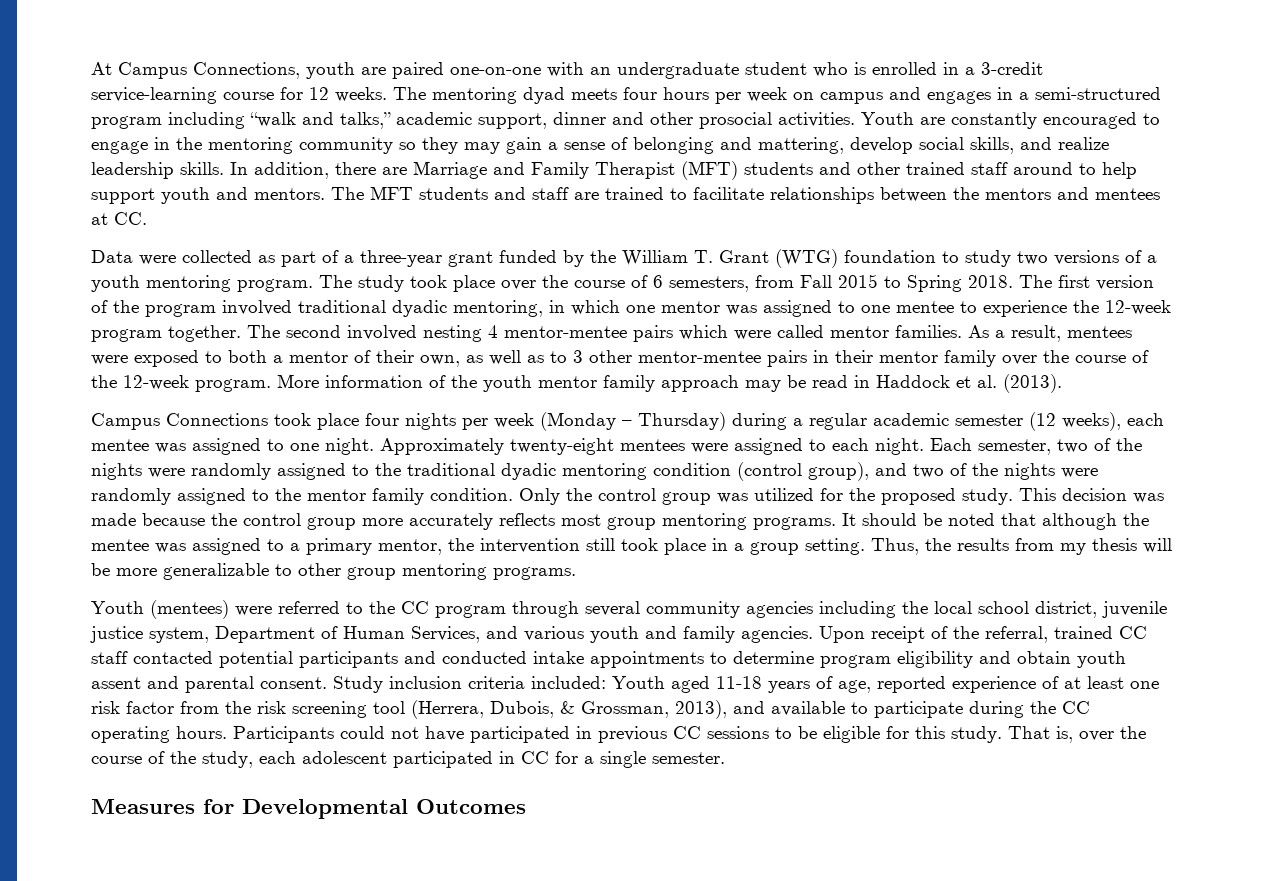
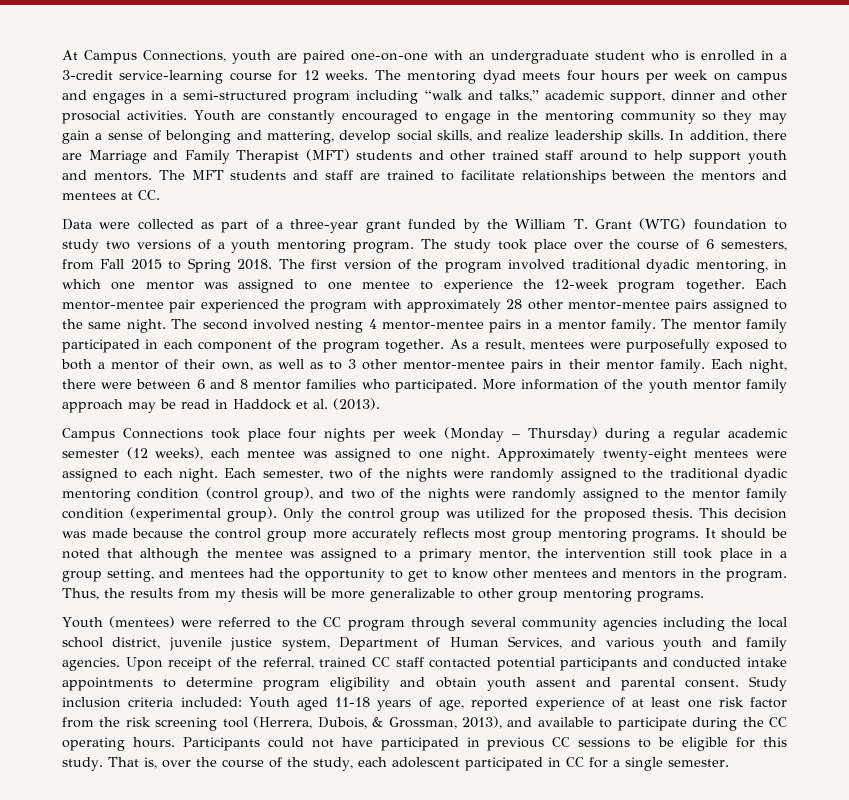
(241, 333) none -> [755,279,788,289] [62,299,788,313] [62,319,166,333] Each mentor-mentee pair experienced the program with approximately 28 other mentor-mentee pairs assigned to the same night.
[679,325,962,340] which were called mentor families. -> [526,319,787,333] [62,339,445,353] in a mentor family. The mentor family participated in each component of the program together.
(128, 360) none -> [626,339,711,353] purposefully
[944,350,1149,367] [91,375,271,392] family over the course of the 12-week program. -> [659,359,788,373] [62,379,477,393] family. Each night, there were between 6 and 8 mentor families who participated.
[430,488,513,501] condition. -> [62,507,278,522] condition (experimental group).
[962,488,1013,505] study. -> [651,508,693,518] thesis.
[805,538,865,555] setting. -> [107,568,787,582] setting, and mentees had the opportunity to get to know other mentees and mentors in the program.
[91,799,526,819] // Measures for Developmental Outcomes -> (729, 763) none

